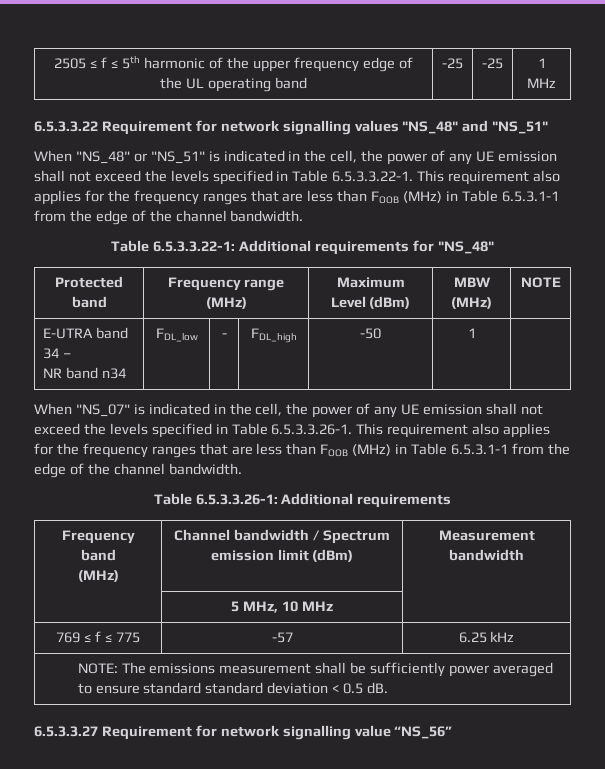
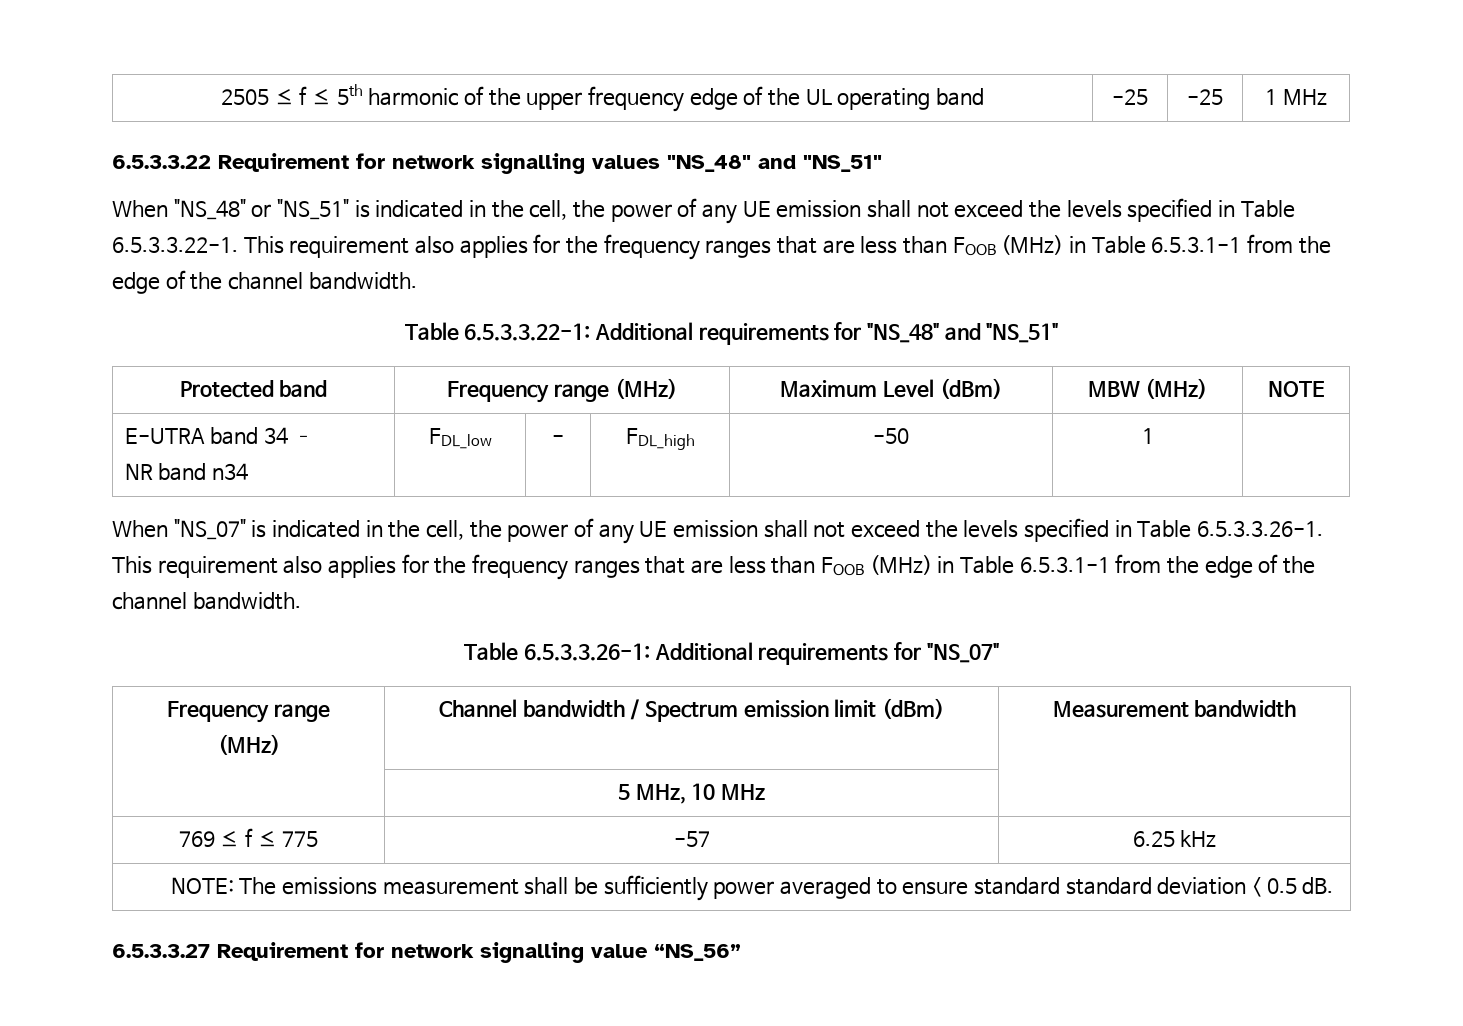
(494, 247) none -> [944,323,1059,343] and "NS_51"
[61,530,135,544] [80,549,116,561] // Frequency band -> [893,642,999,663] [167,701,330,723] for "NS_07" // Frequency range

